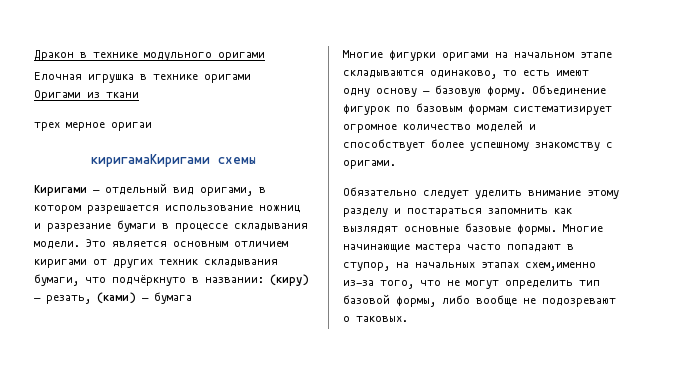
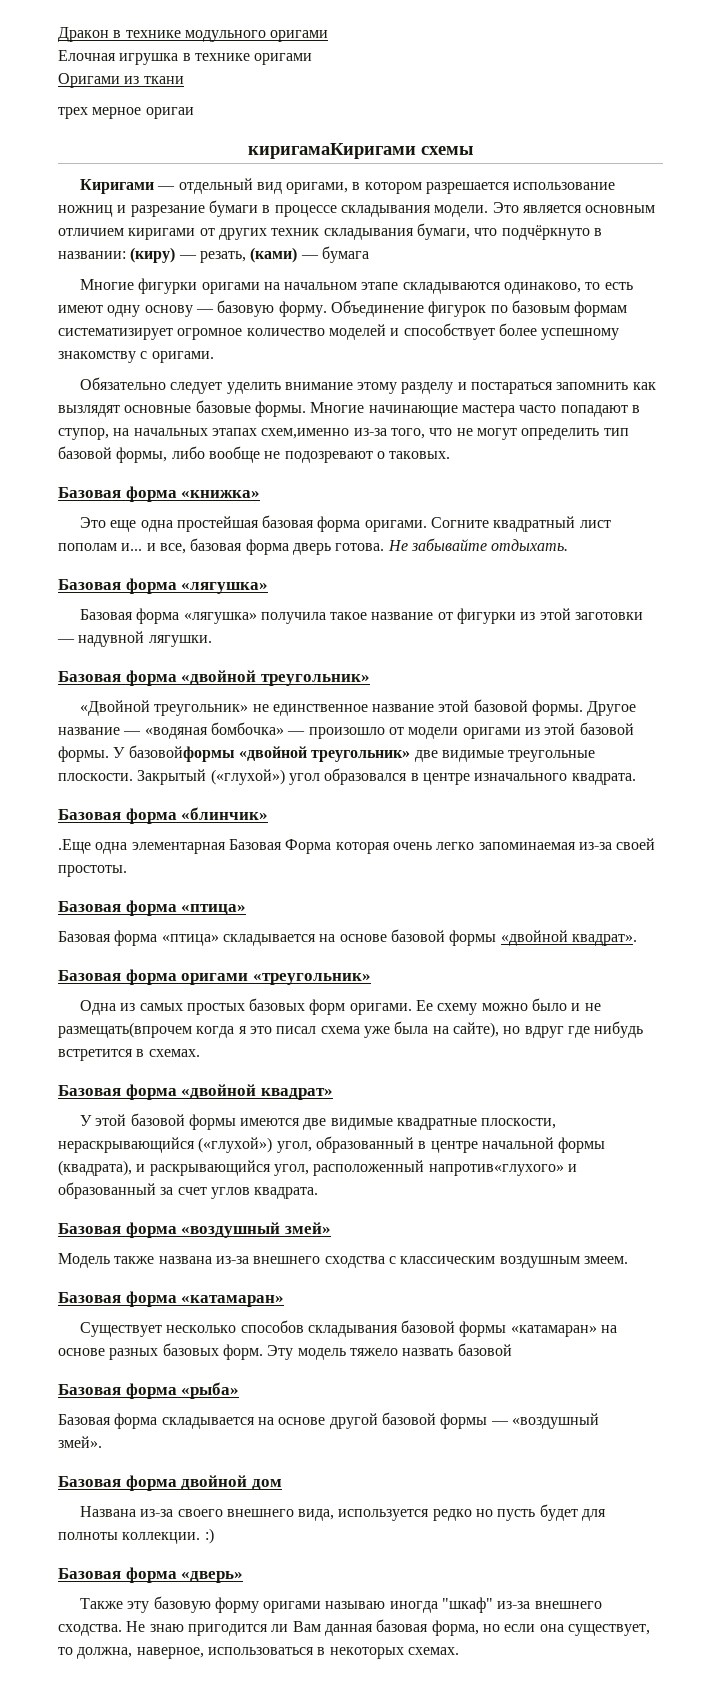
(408, 319) none -> [58,486,261,502] [79,515,611,532] [58,538,569,555] [58,578,269,594] [79,608,644,624] [57,631,212,647] [58,670,370,686] [79,699,637,716] [58,722,634,739] [58,745,596,762] [58,768,636,785] [58,807,269,824] [58,838,656,854] [58,865,127,877] [58,900,247,916] [58,929,637,946] [58,969,371,985] [79,998,601,1015] [58,1021,644,1038] [58,1049,200,1061] [58,1084,333,1100] [79,1113,557,1130] [58,1136,606,1153] [58,1160,577,1176] [58,1182,319,1199] [58,1222,331,1238] [58,1253,628,1268] [58,1291,285,1307] [79,1320,618,1337] [58,1343,512,1360] [58,1382,240,1399] [58,1412,599,1429] [58,1436,102,1448] [58,1475,282,1491] [79,1504,607,1521] [58,1528,214,1544] [58,1567,244,1583] [79,1596,602,1613] [58,1619,650,1636] [58,1647,459,1659] // Базовая форма «книжка» // Это еще одна простейшая базовая форма оригами. Согните квадратный лист пополам и... и все, базовая форма дверь готова. Не забывайте отдыхать. // Базовая форма «лягушка» // Базовая форма «лягушка» получила такое название от фигурки из этой заготовки — надувной лягушки. // Базовая форма «двойной треугольник» // «Двойной треугольник» не единственное название этой базовой формы. Другое название — «водяная бомбочка» — произошло от модели оригами из этой базовой формы. У базовойформы «двойной треугольник» две видимые треугольные плоскости. Закрытый («глухой») угол образовался в центре изначального квадрата. // Базовая форма «блинчик» // .Еще одна элементарная Базовая Форма которая очень легко запоминаемая из-за своей простоты. // Базовая форма «птица» // Базовая форма «птица» складывается на основе базовой формы «двойной квадрат». // Базовая форма оригами «треугольник» // Одна из самых простых базовых форм оригами. Ее схему можно было и не размещать(впрочем когда я это писал схема уже была на сайте), но вдруг где нибудь встретится в схемах. // Базовая форма «двойной квадрат» // У этой базовой формы имеются две видимые квадратные плоскости, нераскрывающийся («глухой») угол, образованный в центре начальной формы (квадрата), и раскрывающийся угол, расположенный напротив«глухого» и образованный за счет углов квадрата. // Базовая форма «воздушный змей» // Модель также названа из-за внешнего сходства с классическим воздушным змеем. // Базовая форма «катамаран» // Существует несколько способов складывания базовой формы «катамаран» на основе разных базовых форм. Эту модель тяжело назвать базовой // Базовая форма «рыба» // Базовая форма складывается на основе другой базовой формы — «воздушный // змей». // Базовая форма двойной дом // Названа из-за своего внешнего вида, используется редко но пусть будет для полноты коллекции. :) // Базовая форма «дверь» // Также эту базовую форму оригами называю иногда "шкаф" из-за внешнего сходства. Не знаю пригодится ли Вам данная базовая форма, но если она существует, то должна, наверное, использоваться в некоторых схемах.

